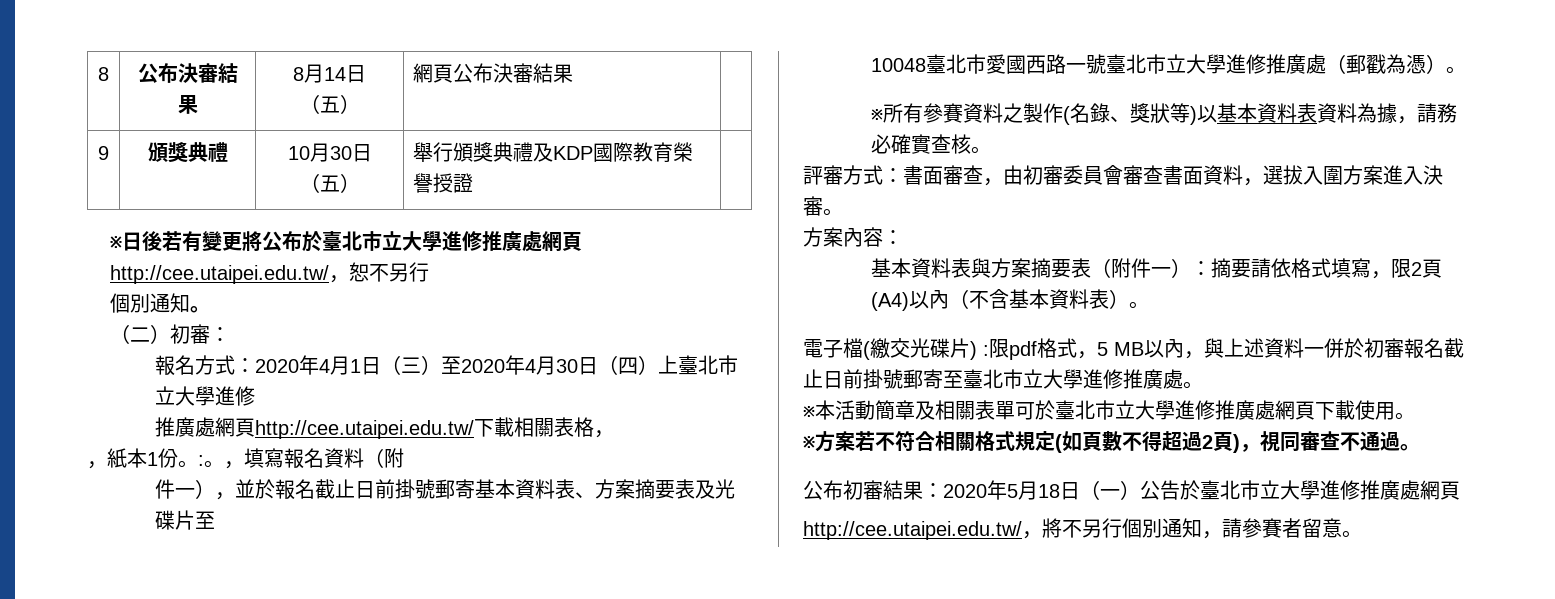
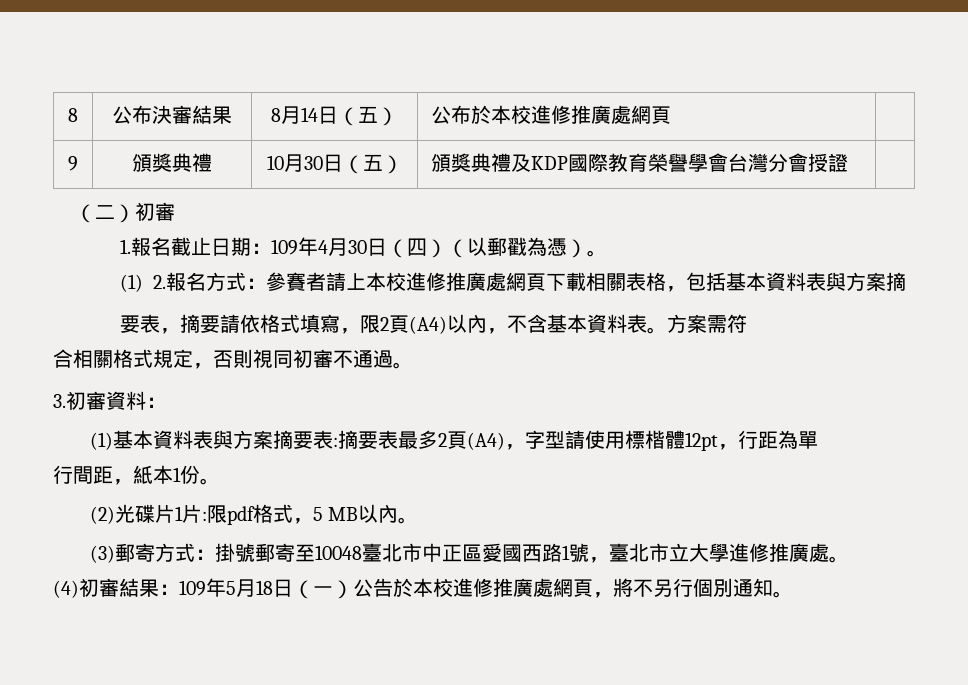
[413,63,574,83] 網頁公布決審結果 -> [431,105,672,124] 公布於本校進修推廣處網頁
[413,142,454,162] 舉行 -> (403, 164) none
[433,173,474,193] [109,231,582,252] [109,262,429,284] [109,293,210,313] [109,324,230,344] [155,355,506,376] 授證 | // ※日後若有變更將公布於臺北市立大學進修推廣處網頁http://cee.utaipei.edu.tw/，恕不另行 // 個別通知。 // （二）初審： // 報名方式：2020年4月1日（三）至2020 -> [688,153,849,173] [75,202,176,223] [119,237,298,256] 學會台灣分會授證 | // （二）初審 // 1.報名截止日期：109
[658,355,739,375] [155,386,256,406] [155,417,475,439] 上臺北市立大學進修 // 推廣處網頁http://cee.utaipei.edu.tw/ -> [446,237,607,258] [119,272,546,292] （以郵戳為憑）。 // (1) 2.報名方式：參賽者請上本校進修推廣處網頁
[87,448,404,469] [155,479,736,500] [155,510,216,530] [871,54,1467,74] [871,103,1458,125] [871,134,992,154] [803,165,1443,186] [803,196,843,216] [803,227,903,247] [871,258,1212,278] // ，紙本1份。:。，填寫報名資料（附 // 件一），並於報名截止日前掛號郵寄基本資料表、方案摘要表及光碟片至 // 10048臺北市愛國西路一號臺北市立大學進修推廣處（郵戳為憑）。 // ※所有參賽資料之製作(名錄、獎狀等)以基本資料表資料為據，請務必確實查核。 // 評審方式：書面審查，由初審委員會審查書面資料，選拔入圍方案進入決審。 // 方案內容： // 基本資料表與方案摘要表（附件一）： -> [685,272,906,291] [119,314,180,334] 包括基本資料表與方案摘 // 要表，
[949,289,970,309] （ -> [486,328,507,334] ，
[1109,289,1150,309] [803,338,977,360] ）。 // 電子檔(繳交光碟片) -> [646,314,747,334] [53,349,413,369] [53,391,166,410] [89,430,818,451] [53,465,220,485] [89,504,202,524] 。方案需符 // 合相關格式規定，否則視同初審不通過。 // 3.初審資料： // (1)基本資料表與方案摘要表:摘要表最多2頁(A4)，字型請使用標楷體12pt，行距為單 // 行間距，紙本1份。 // (2)光碟片1片
[1184,338,1464,359] [803,369,963,389] ，與上述資料一併於初審報名截止日前掛號郵寄至 -> [397,517,418,524] [89,543,609,563] 。 // (3)郵寄方式：掛號郵寄至10048臺北市中正區愛國西路1號，
[803,400,1415,420] [803,431,1420,453] [803,480,843,500] ※本活動簡章及相關表單可於臺北市立大學進修推廣處網頁下載使用。 // ※方案若不符合相關格式規定(如頁數不得超過2頁)，視同審查不通過。 // 公布 -> [53,580,79,598] (4)
[943,484,987,498] 2020 -> [179,580,206,596] 109
[1200,480,1460,500] [803,521,1022,540] 臺北市立大學進修推廣處網頁 // http://cee.utaipei.edu.tw/ -> [413,578,593,597] 本校進修推廣處網頁
[1202,518,1342,539] ，請參賽者留意 -> (773, 587) none

